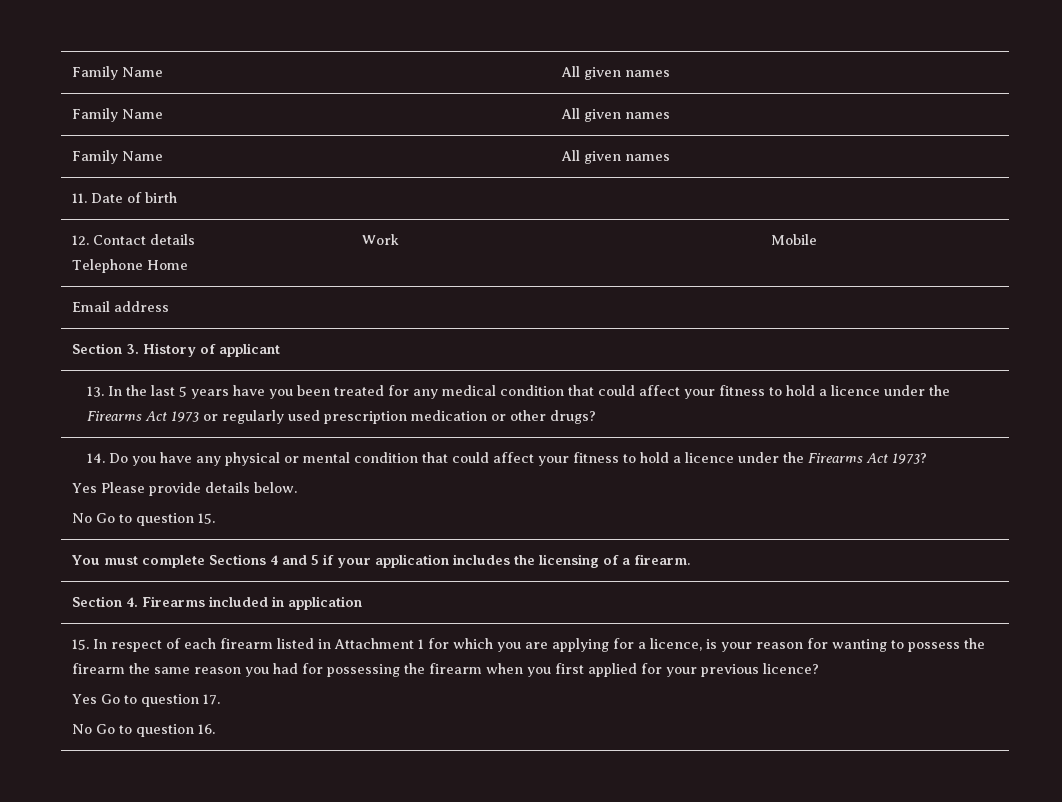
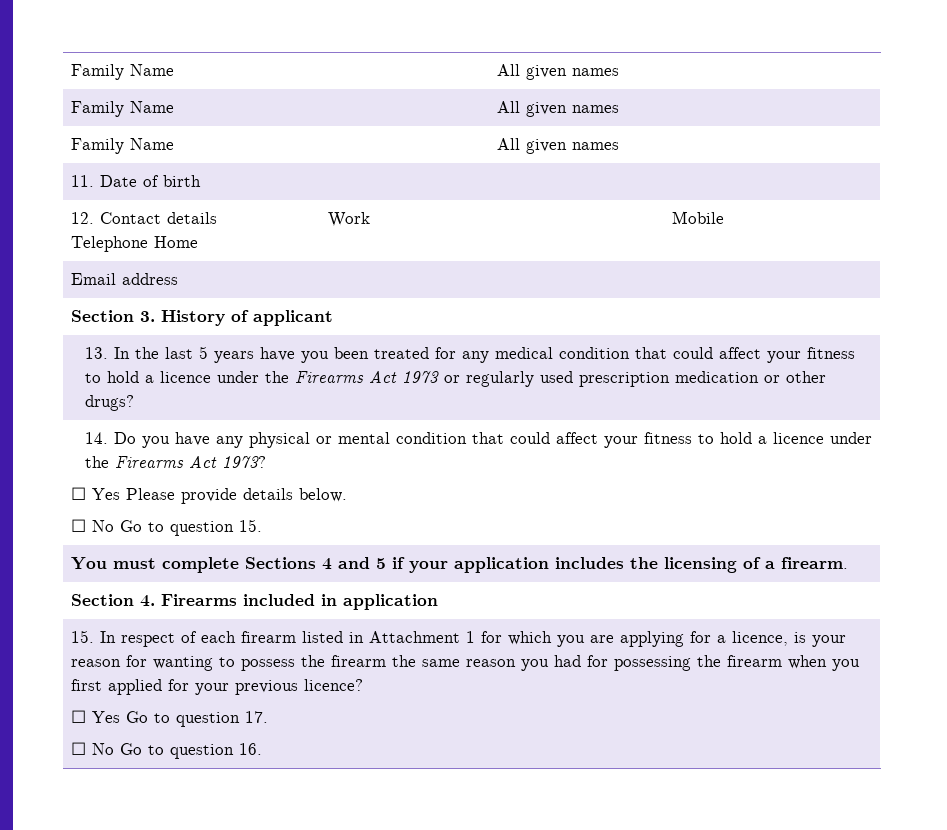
(928, 458) none -> [70,487,86,500] ☐
(298, 487) none -> [70,519,86,532] ☐
(820, 668) none -> [70,710,86,723] ☐
(221, 699) none -> [70,742,86,755] ☐

